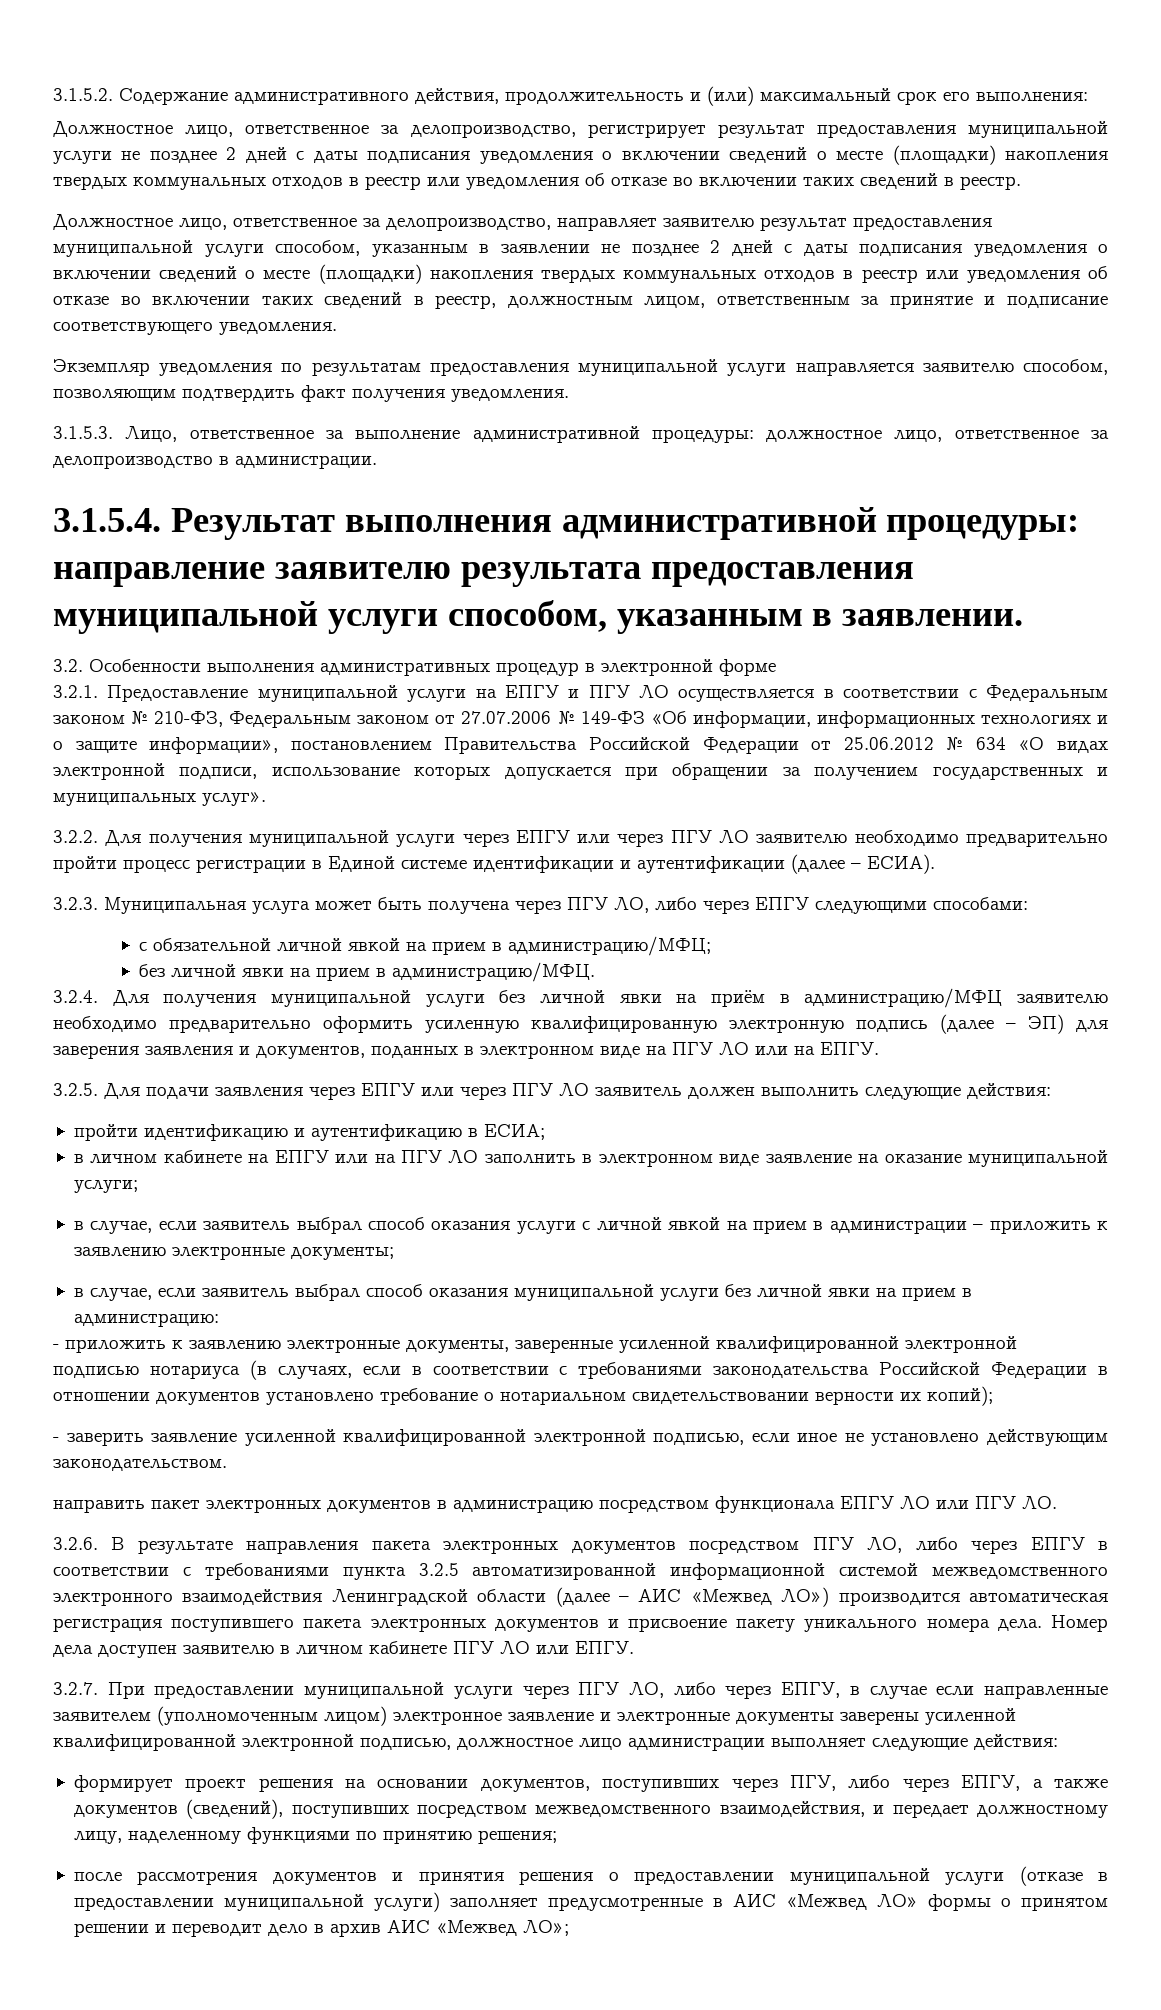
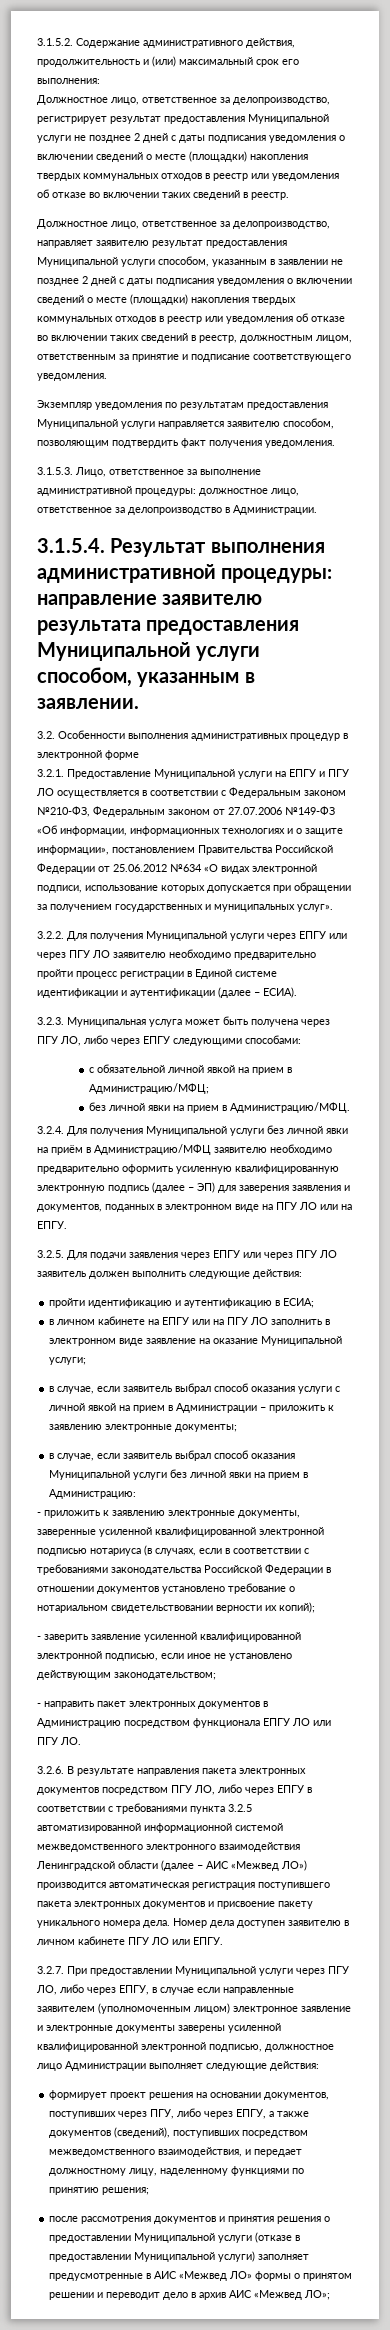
[968,121,1108,138] муниципальной -> [248,114,329,124] Муниципальной
[53,240,193,257] муниципальной -> [37,257,118,267] Муниципальной
[578,359,719,376] муниципальной -> [37,419,118,429] Муниципальной
[235,455,377,469] администрации. -> [233,505,317,515] Администрации.
[53,601,318,634] муниципальной -> [37,642,191,661] Муниципальной
[257,685,398,702] муниципальной -> [154,769,235,779] Муниципальной
[131,711,224,727] № 210-ФЗ, -> [37,806,90,817] №210-ФЗ,
[557,711,645,724] № 149-ФЗ -> [285,806,335,815] №149-ФЗ
[946,737,1006,750] № 634 -> [170,864,202,872] №634
[248,830,389,847] муниципальной -> [146,931,227,941] Муниципальной
[508,936,712,956] [139,962,596,982] администрацию/МФЦ; // без личной явки на прием в администрацию/МФЦ. -> [89,1083,210,1094] [89,1102,351,1113] Администрацию/МФЦ; // без личной явки на прием в Администрацию/МФЦ.
[271,990,411,1007] муниципальной -> [146,1126,227,1136] Муниципальной
[804,988,1003,1008] администрацию/МФЦ -> [94,1144,211,1155] Администрацию/МФЦ
[968,1150,1109,1167] муниципальной -> [261,1336,343,1346] Муниципальной
[829,1220,967,1234] администрации -> [176,1403,258,1413] Администрации
[513,1284,654,1301] муниципальной -> [49,1470,131,1480] Муниципальной
[73,1313,219,1327] администрацию: -> [49,1489,137,1499] Администрацию:
[53,1459,227,1471] законодательством. // -> [114,1672,216,1680] [37,1703,41,1707] законодательством; // -
[453,1499,593,1513] администрацию -> [37,1718,121,1728] Администрацию
[304,1682,445,1699] муниципальной -> [175,1966,256,1976] Муниципальной
[628,1737,765,1751] администрации -> [65,2061,146,2071] Администрации
[789,1868,930,1885] муниципальной -> [134,2233,216,2243] Муниципальной
[223,1894,364,1911] муниципальной -> [134,2252,216,2262] Муниципальной

